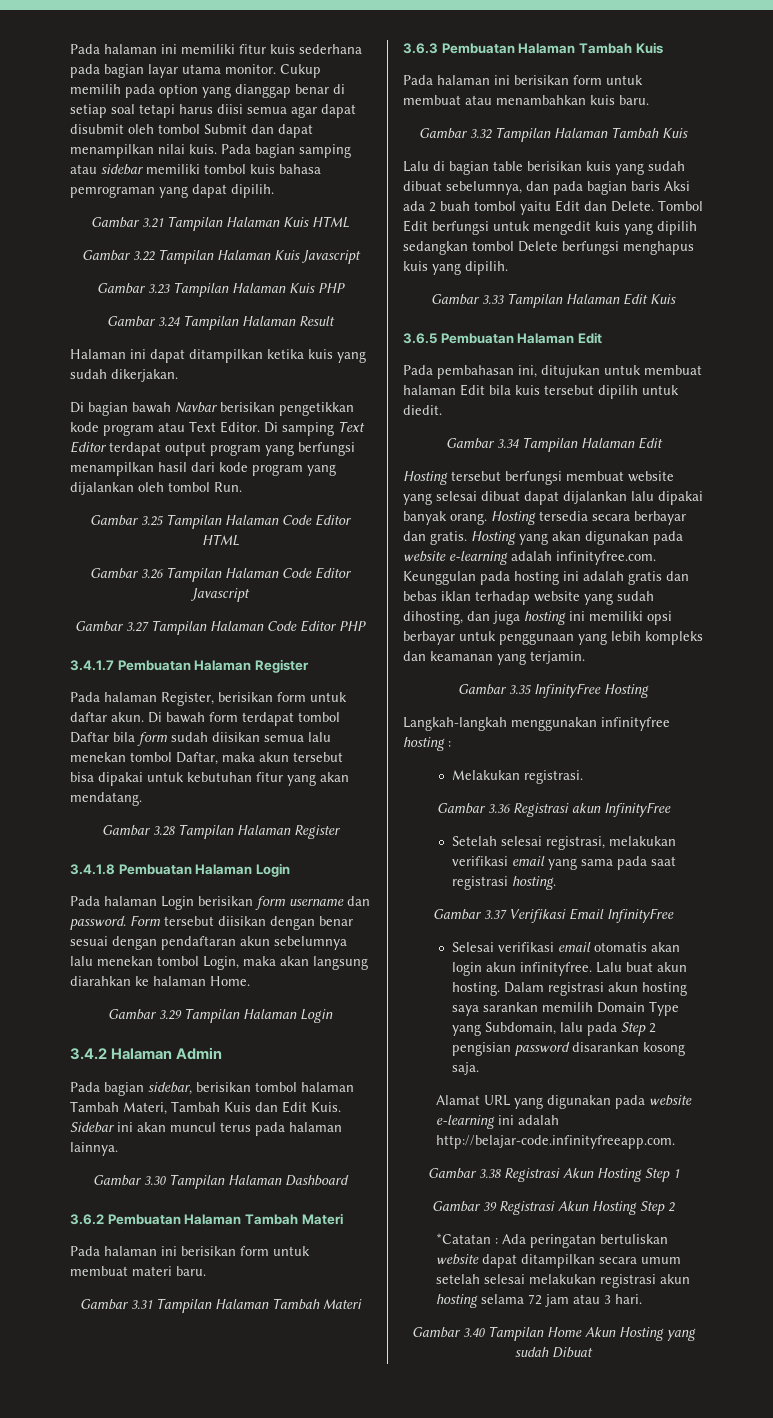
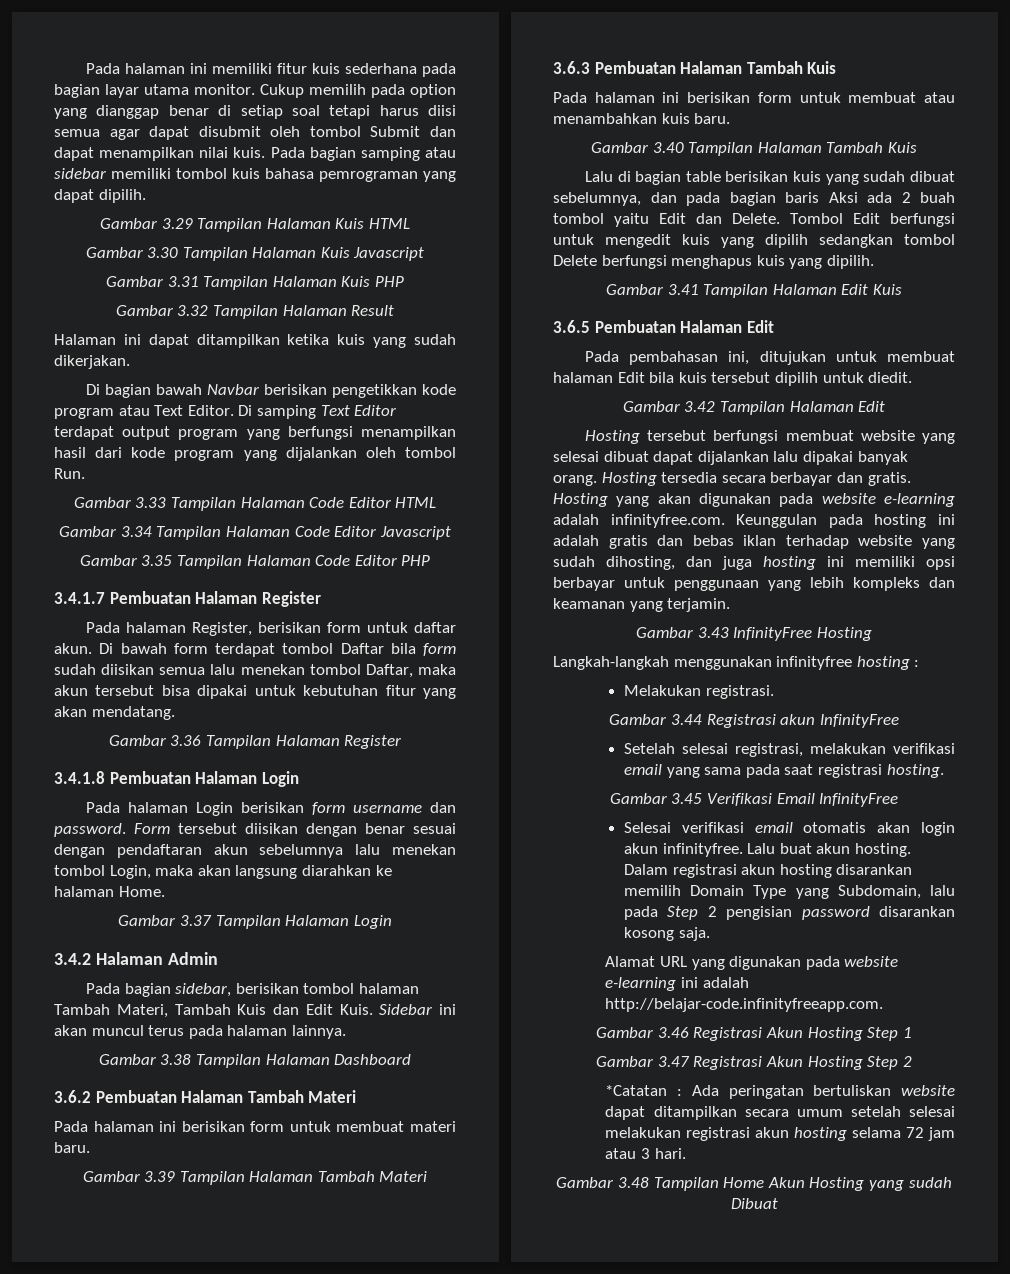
[142,218,164,228] 3.21 -> [161,218,193,229] 3.29
[132,251,155,261] 3.22 -> [147,247,179,258] 3.30
[147,284,170,294] 3.23 -> [167,276,199,287] 3.31
[158,317,180,327] 3.24 -> [177,305,209,316] 3.32
[141,516,164,526] 3.25 -> [135,497,167,508] 3.33
[141,569,164,579] 3.26 -> [120,526,152,537] 3.34
[126,621,149,632] 3.27 -> [141,555,173,566] 3.35
[152,826,175,836] 3.28 -> [170,735,202,746] 3.36
[159,1010,182,1020] 3.29 -> [179,915,212,926] 3.37
[144,1176,166,1185] 3.30 -> [160,1054,192,1065] 3.38
[130,1300,153,1309] 3.31 -> [144,1171,176,1182] 3.39
[470,129,492,139] 3.32 -> [652,142,684,153] 3.40
[482,295,504,304] 3.33 -> [667,284,699,295] 3.41
[496,439,519,448] 3.34 -> [684,401,716,412] 3.42
[509,685,532,695] 3.35 -> [697,627,729,638] 3.43
[487,804,511,813] 3.36 -> [670,714,702,725] 3.44
[484,909,507,919] 3.37 -> [671,793,703,804] 3.45
[452,1002,539,1016] saya sarankan -> [836,864,913,875] disarankan
[478,1169,501,1178] 3.38 -> [657,1027,689,1038] 3.46
[483,1202,497,1211] 39 -> [657,1056,690,1067] 3.47
[462,1328,485,1337] 3.40 -> [618,1177,650,1188] 3.48

